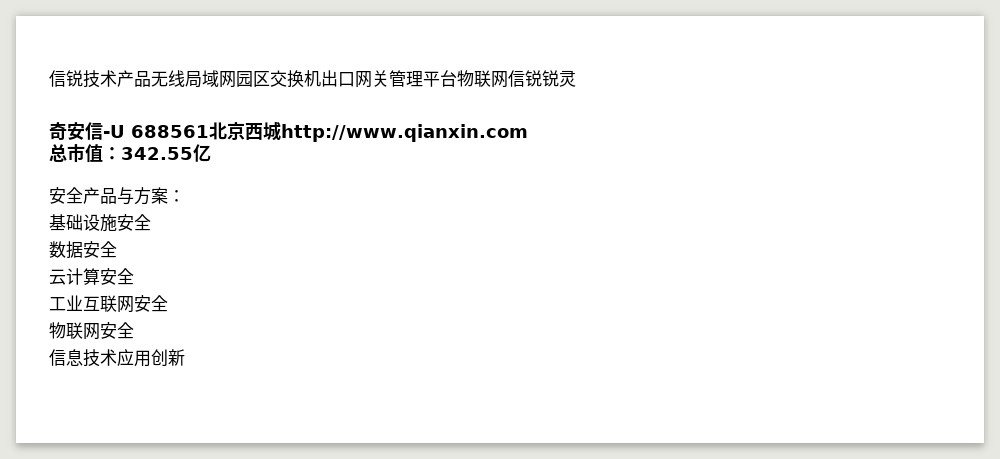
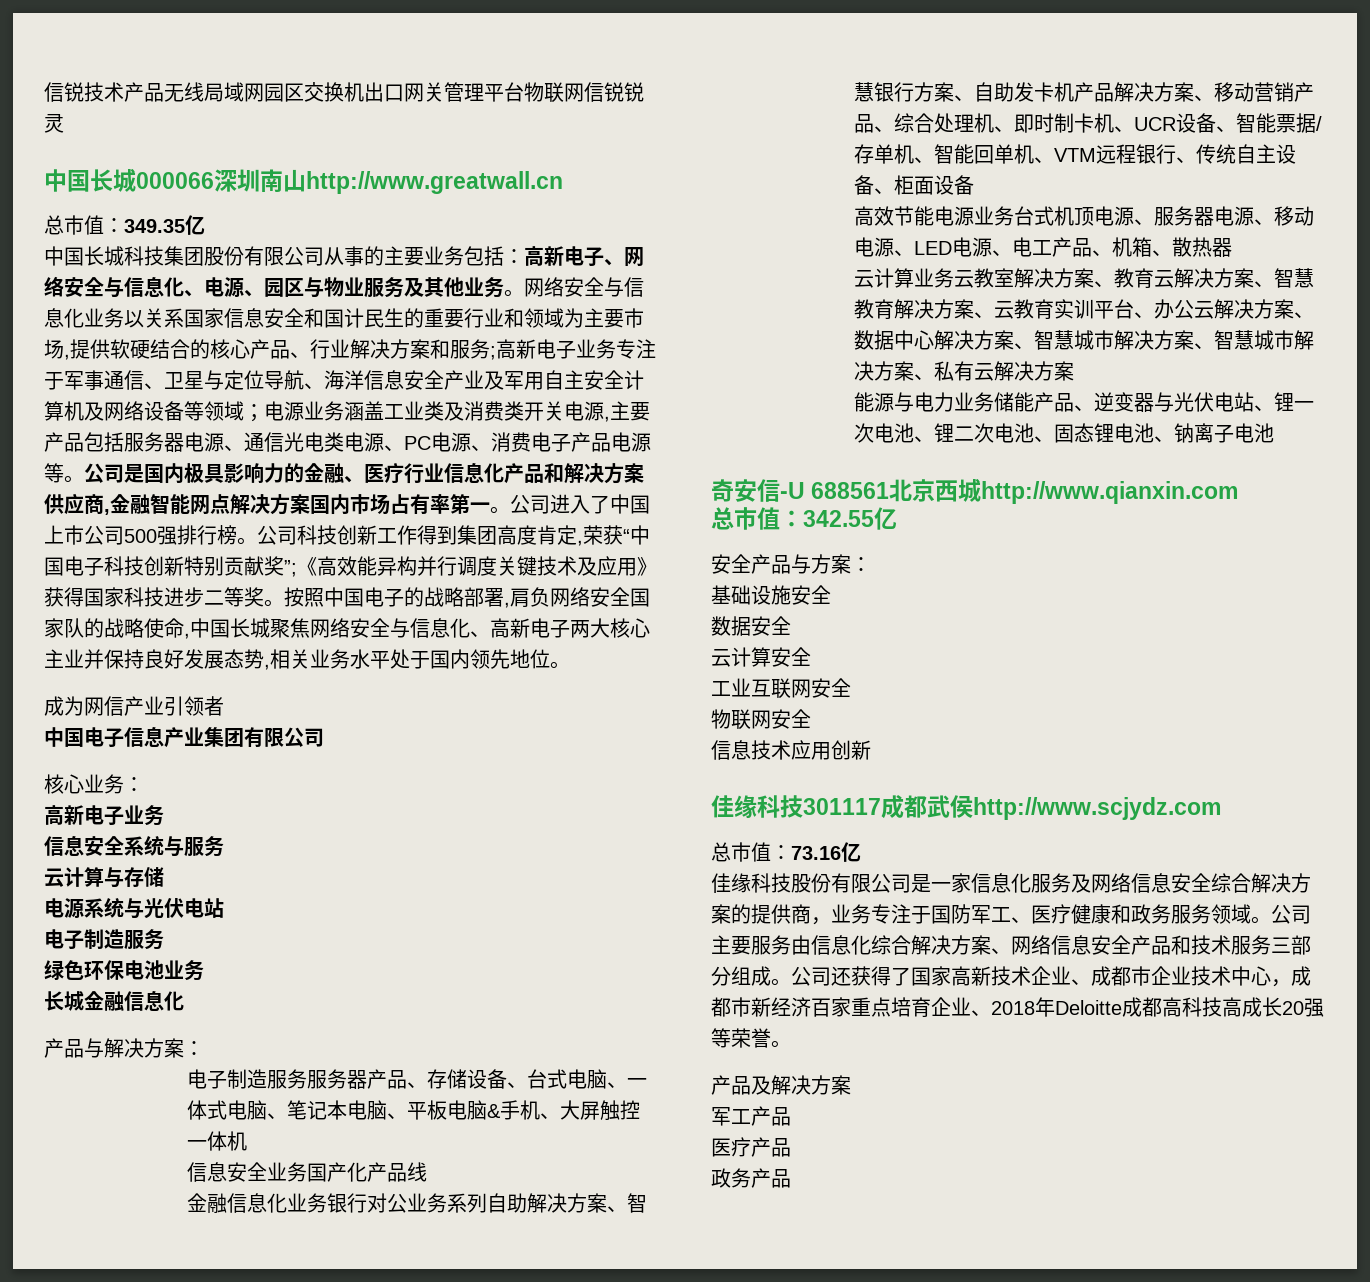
(576, 78) none -> [44,168,563,194] [44,215,205,235] [44,246,644,267] [44,276,644,298] [44,308,644,328] [44,339,656,360] [44,370,644,390] [44,401,650,422] [44,432,651,452] [44,462,644,484] [44,493,650,515] [44,525,650,546] [44,556,657,577] [44,587,650,608] [44,618,650,639] [44,649,570,670] [44,696,224,716] [44,726,324,748] [44,774,144,794] [44,805,164,826] [44,835,224,857] [44,867,164,888] [44,897,224,919] [44,929,164,950] [44,960,204,981] [44,990,184,1011] [44,1038,204,1058] [187,1069,648,1089] [187,1100,641,1121] [187,1131,248,1151] [187,1162,428,1182] [187,1193,648,1213] [854,82,1315,102] [854,113,1323,133] [854,144,1297,164] [854,175,975,195] [854,206,1315,226] [854,237,1233,257] [854,268,1315,288] [854,299,1315,319] [854,330,1315,350] [854,361,1075,381] [854,392,1315,412] [854,423,1275,443] // 中国长城000066深圳南山http://www.greatwall.cn // 总市值：349.35亿 // 中国长城科技集团股份有限公司从事的主要业务包括：高新电子、网络安全与信息化、电源、园区与物业服务及其他业务。网络安全与信息化业务以关系国家信息安全和国计民生的重要行业和领域为主要市场,提供软硬结合的核心产品、行业解决方案和服务;高新电子业务专注于军事通信、卫星与定位导航、海洋信息安全产业及军用自主安全计算机及网络设备等领域；电源业务涵盖工业类及消费类开关电源,主要产品包括服务器电源、通信光电类电源、PC电源、消费电子产品电源等。公司是国内极具影响力的金融、医疗行业信息化产品和解决方案供应商,金融智能网点解决方案国内市场占有率第一。公司进入了中国上市公司500强排行榜。公司科技创新工作得到集团高度肯定,荣获“中国电子科技创新特别贡献奖”;《高效能异构并行调度关键技术及应用》获得国家科技进步二等奖。按照中国电子的战略部署,肩负网络安全国家队的战略使命,中国长城聚焦网络安全与信息化、高新电子两大核心主业并保持良好发展态势,相关业务水平处于国内领先地位。 // 成为网信产业引领者 // 中国电子信息产业集团有限公司 // 核心业务： // 高新电子业务 // 信息安全系统与服务 // 云计算与存储 // 电源系统与光伏电站 // 电子制造服务 // 绿色环保电池业务 // 长城金融信息化 // 产品与解决方案： // 电子制造服务服务器产品、存储设备、台式电脑、一体式电脑、笔记本电脑、平板电脑&手机、大屏触控一体机 // 信息安全业务国产化产品线 // 金融信息化业务银行对公业务系列自助解决方案、智慧银行方案、自助发卡机产品解决方案、移动营销产品、综合处理机、即时制卡机、UCR设备、智能票据/存单机、智能回单机、VTM远程银行、传统自主设备、柜面设备 // 高效节能电源业务台式机顶电源、服务器电源、移动电源、LED电源、电工产品、机箱、散热器 // 云计算业务云教室解决方案、教育云解决方案、智慧教育解决方案、云教育实训平台、办公云解决方案、数据中心解决方案、智慧城市解决方案、智慧城市解决方案、私有云解决方案 // 能源与电力业务储能产品、逆变器与光伏电站、锂一次电池、锂二次电池、固态锂电池、钠离子电池
(185, 357) none -> [711,795,1221,820] [711,842,861,862] [711,873,1311,893] [711,904,1311,925] [711,935,1311,955] [711,966,1311,987] [711,997,1324,1017] [711,1028,791,1048] [711,1075,851,1095] [711,1106,791,1126] [711,1137,791,1157] [711,1168,791,1188] // 佳缘科技301117成都武侯http://www.scjydz.com // 总市值：73.16亿 // 佳缘科技股份有限公司是一家信息化服务及网络信息安全综合解决方案的提供商，业务专注于国防军工、医疗健康和政务服务领域。公司主要服务由信息化综合解决方案、网络信息安全产品和技术服务三部分组成。公司还获得了国家高新技术企业、成都市企业技术中心，成都市新经济百家重点培育企业、2018年Deloitte成都高科技高成长20强等荣誉。 // 产品及解决方案 // 军工产品 // 医疗产品 // 政务产品

